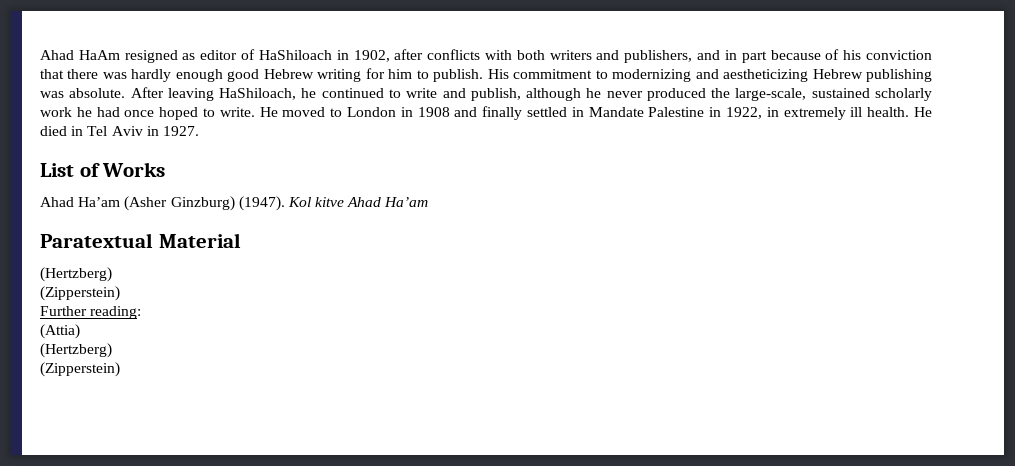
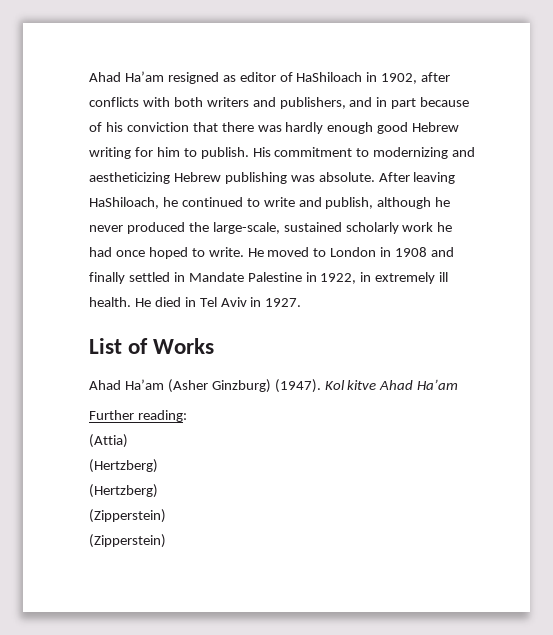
[40,50,120,60] Ahad HaAm -> [89,71,164,82] Ahad Ha’am
[40,233,241,248] [40,267,112,282] [40,286,120,301] // Paratextual Material // (Hertzberg) // (Zipperstein) -> (459, 384) none
[40,362,120,377] // (Zipperstein) -> [89,484,158,498] [89,509,166,523] [89,534,166,548] // (Hertzberg) // (Zipperstein) // (Zipperstein)

